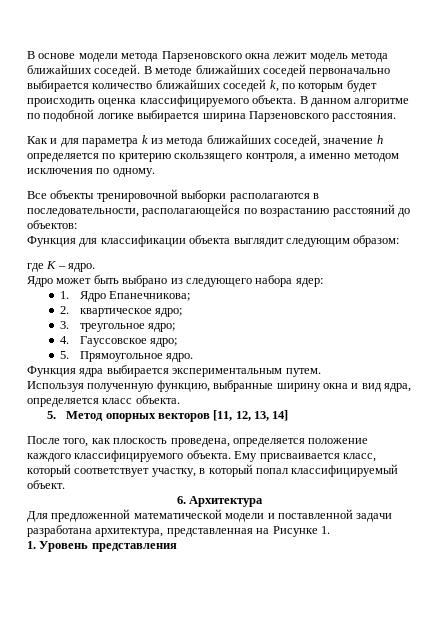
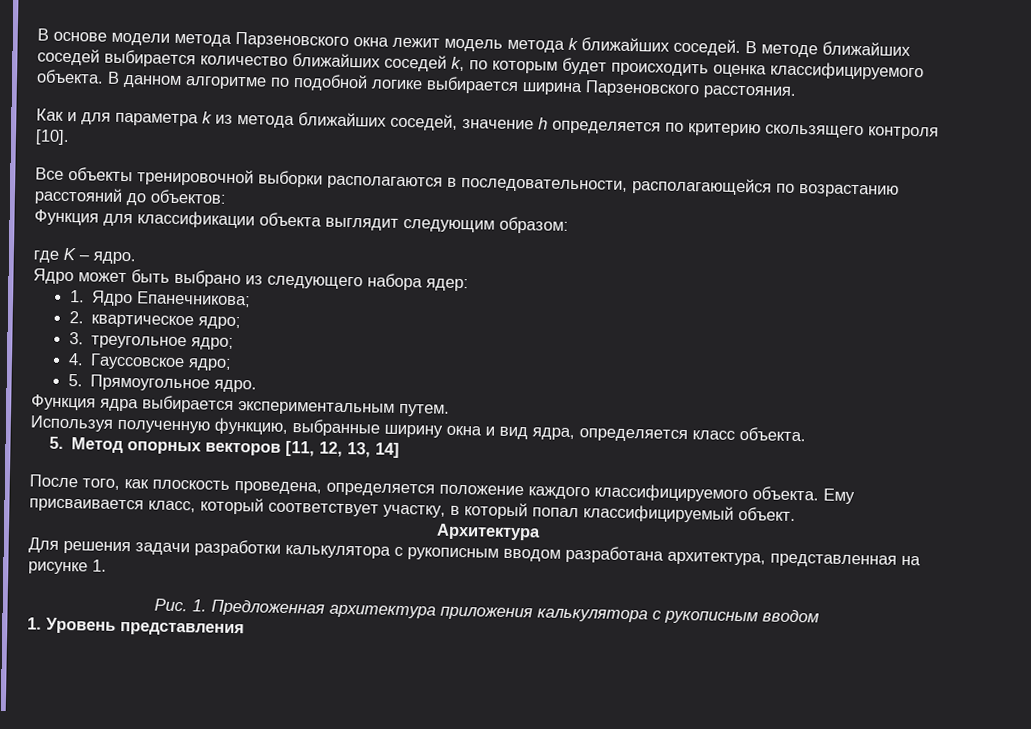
(388, 57) none -> [568,37,578,51] k
[309,68,391,77] первоначально -> (100, 57) none
[245,153,399,162] [27,168,155,177] контроля, а именно методом исключения по одному. -> [868,126,939,140] [35,129,70,146] контроля [10].
[176,496,186,504] 6. -> (796, 514) none
[51,509,393,522] предложенной математической модели и поставленной задачи -> [63,539,561,562] решения задачи разработки калькулятора с рукописным вводом
[272,526,330,537] Рисунке 1. -> [28,559,107,575] [153,598,819,625] рисунке 1. // Рис. 1. Предложенная архитектура приложения калькулятора с рукописным вводом

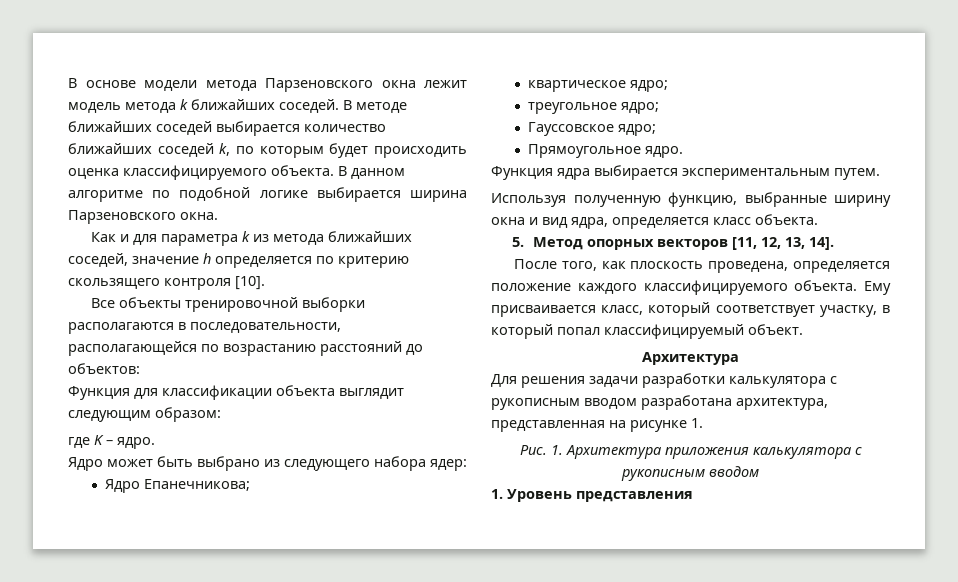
[703,85,796,99] расстояния. -> [180,212,218,220] окна.
[69,290,85,303] 1. -> (467, 465) none
[68,311,84,324] 2. -> (251, 485) none
[68,332,84,345] 3. -> (669, 86) none
[67,353,84,366] 4. -> (660, 108) none
[67,374,83,387] 5. -> (657, 130) none
[374,442,400,458] 14] -> [809,237,835,250] 14].
[210,599,436,619] Предложенная архитектура -> [565,445,661,459] Архитектура

